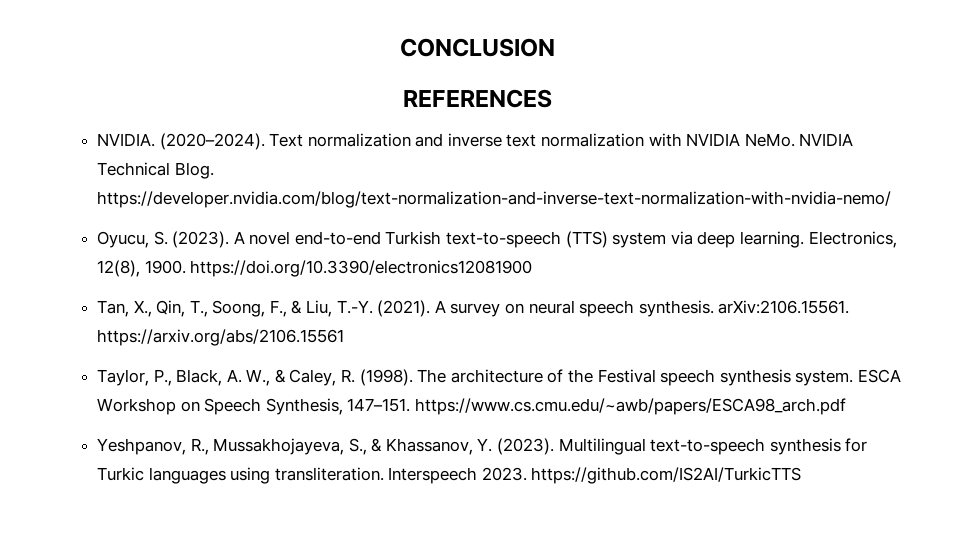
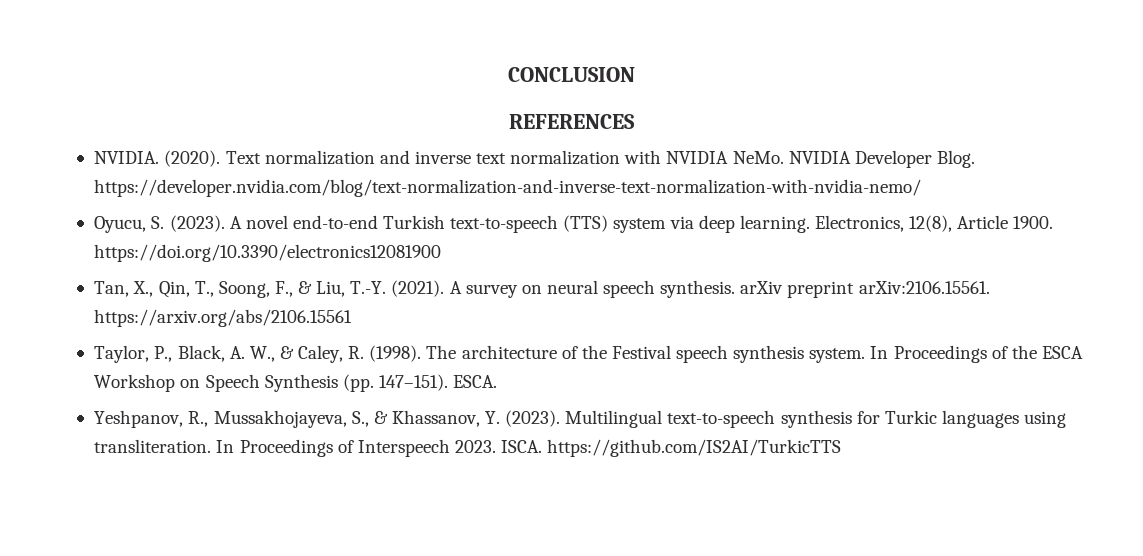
[159,133,265,150] (2020–2024). -> [164,150,221,167] (2020).
[96,162,170,176] Technical -> [854,150,932,168] Developer
(140, 268) none -> [957,215,1009,229] Article
(714, 308) none -> [740,281,855,298] arXiv preprint
[857,369,901,383] [96,398,846,415] ESCA Workshop on Speech Synthesis, 147–151. https://www.cs.cmu.edu/~awb/papers/ESCA98_arch.pdf -> [870,345,1083,363] [94,374,498,392] In Proceedings of the ESCA Workshop on Speech Synthesis (pp. 147–151). ESCA.
(384, 474) none -> [216,439,354,457] In Proceedings of
(527, 474) none -> [501,440,543,453] ISCA.

